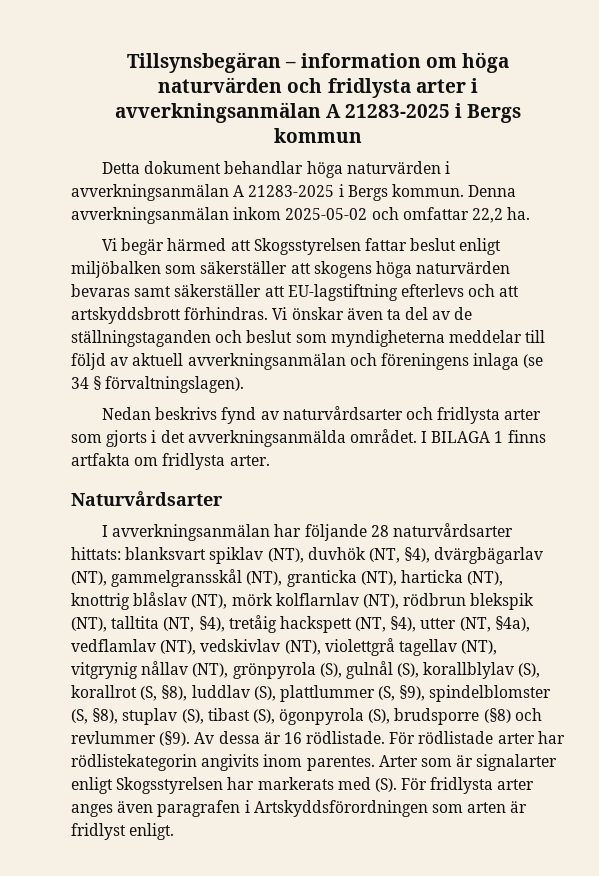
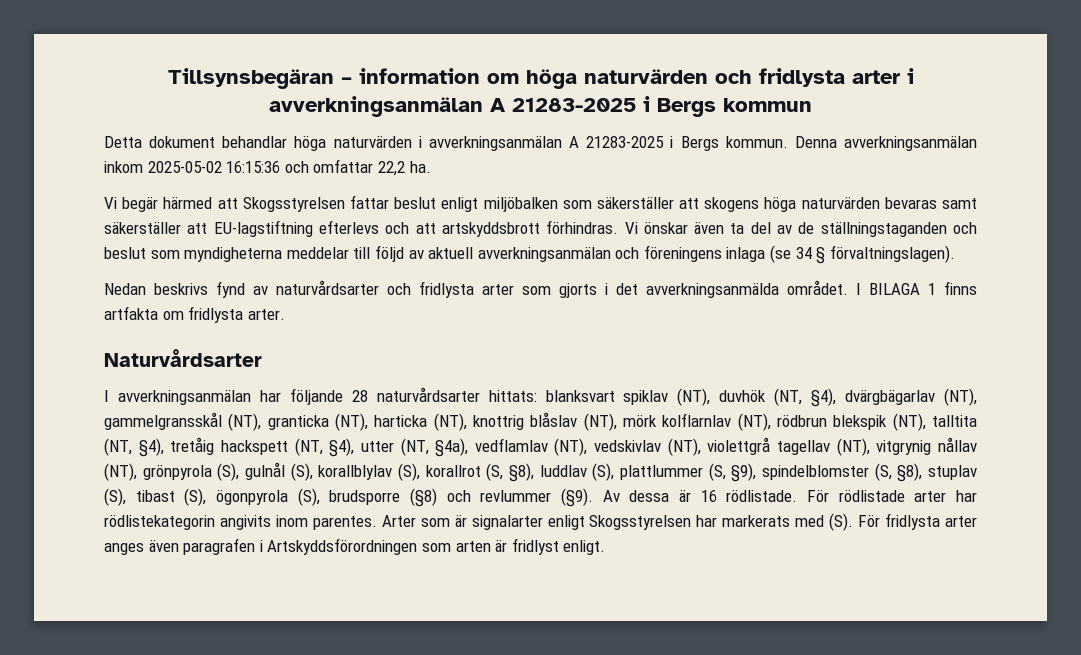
(368, 214) none -> [226,161,281,173] 16:15:36

